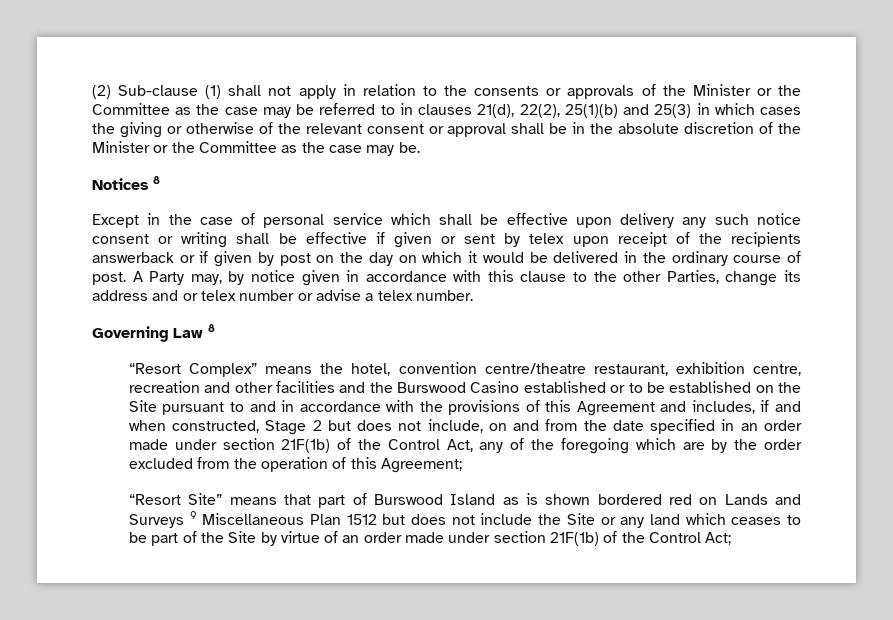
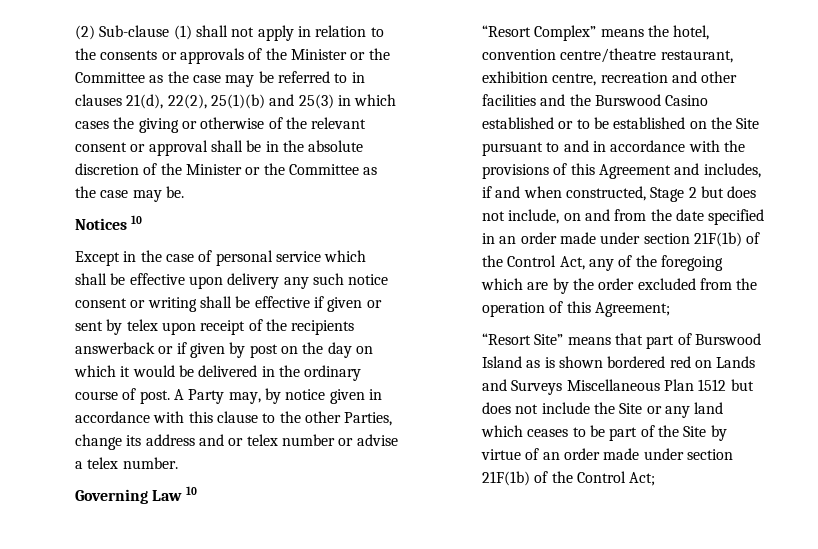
[153,176,161,184] 8 -> [131,215,143,224] 10
[207,324,215,332] 8 -> [185,486,197,495] 10
[189,511,197,519] 9 -> (563, 387) none

